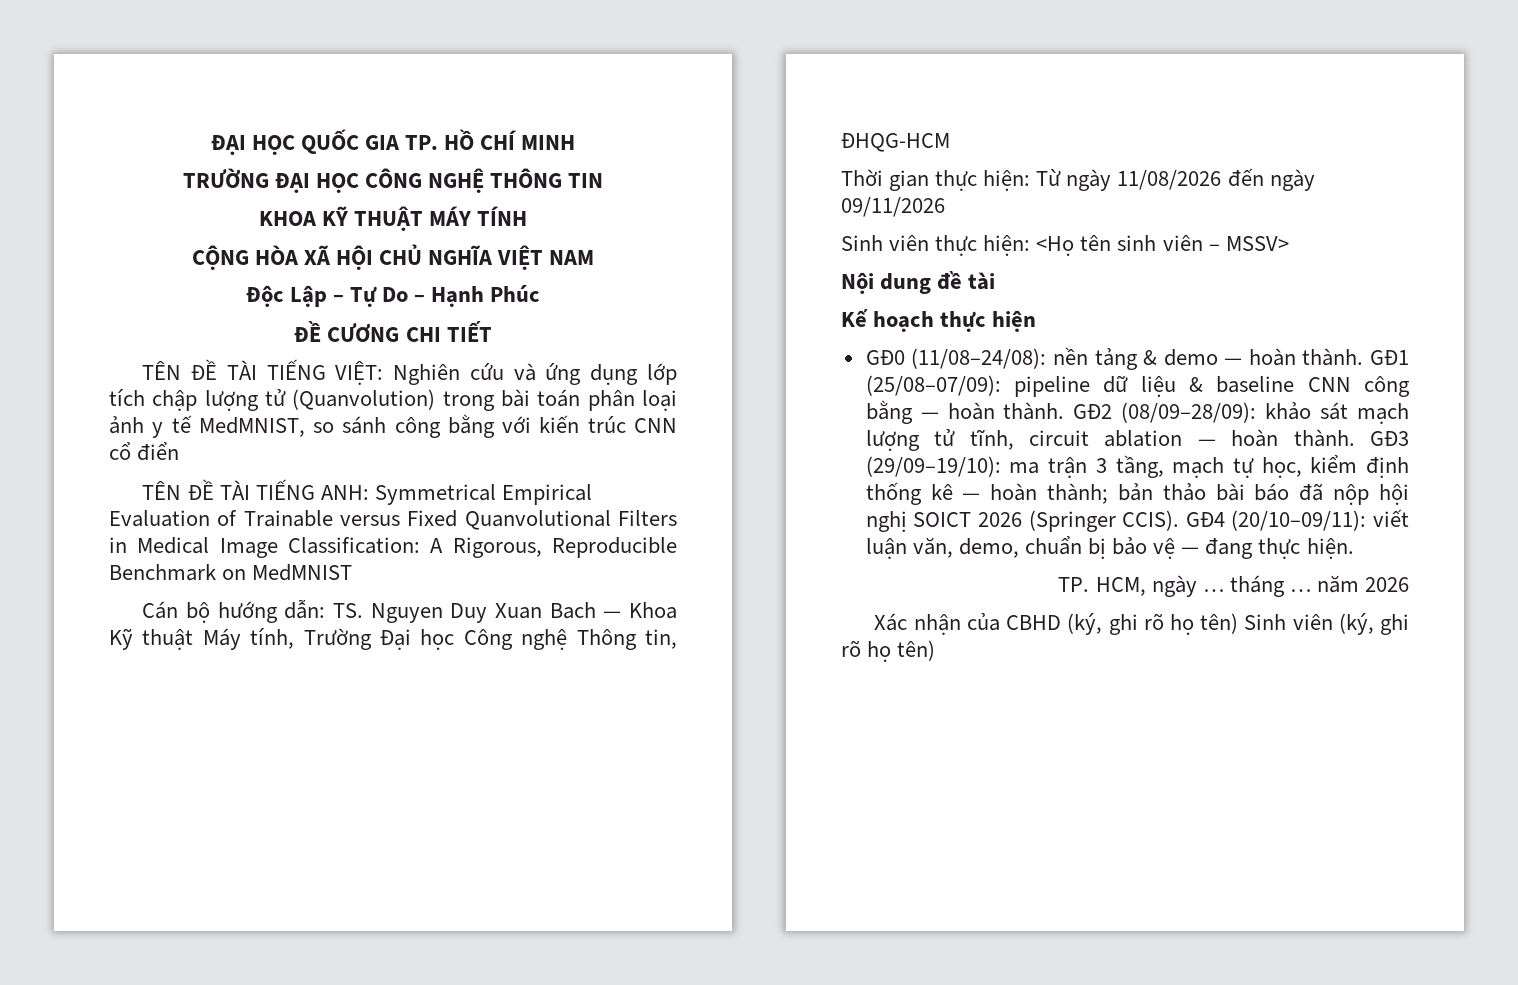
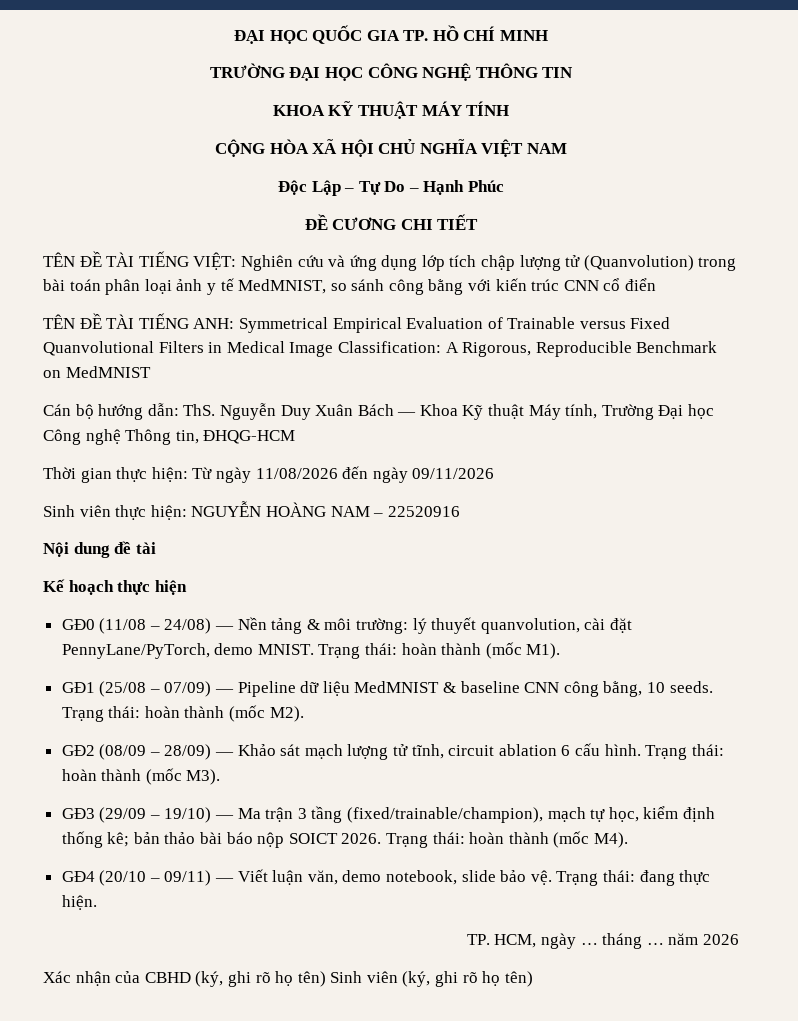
[333,602,596,623] TS. Nguyen Duy Xuan Bach -> [183,403,394,420] ThS. Nguyễn Duy Xuân Bách
[1036,235,1289,256] <Họ tên sinh viên – MSSV> -> [191,501,460,517] NGUYỄN HOÀNG NAM – 22520916
[911,347,1409,370] [865,375,1091,397] (11/08–24/08): nền tảng & demo — hoàn thành. GĐ1 (25/08–07/09): pipeline -> [99,617,632,634] [61,642,561,659] [61,681,296,697] (11/08 – 24/08) — Nền tảng & môi trường: lý thuyết quanvolution, cài đặt PennyLane/PyTorch, demo MNIST. Trạng thái: hoàn thành (mốc M1). // GĐ1 (25/08 – 07/09) — Pipeline
(1176, 386) none -> [354,681,440,693] MedMNIST
[865,400,1312,424] bằng — hoàn thành. GĐ2 (08/09–28/09): khảo -> [603,681,713,697] [61,705,304,722] [61,744,276,760] bằng, 10 seeds. Trạng thái: hoàn thành (mốc M2). // GĐ2 (08/09 – 28/09) — Khảo
[1197,429,1409,447] [865,455,1164,478] — hoàn thành. GĐ3 (29/09–19/10): ma trận 3 tầng, -> [561,743,724,760] [61,768,221,785] [61,806,544,823] 6 cấu hình. Trạng thái: hoàn thành (mốc M3). // GĐ3 (29/09 – 19/10) — Ma trận 3 tầng (fixed/trainable/champion),
[930,483,1409,505] [865,509,1409,532] [865,535,1200,559] kê — hoàn thành; bản thảo bài báo đã nộp hội nghị SOICT 2026 (Springer CCIS). GĐ4 (20/10–09/11): viết luận văn, demo, chuẩn bị bảo vệ — -> [107,831,628,848] [61,869,635,886] kê; bản thảo bài báo nộp SOICT 2026. Trạng thái: hoàn thành (mốc M4). // GĐ4 (20/10 – 09/11) — Viết luận văn, demo notebook, slide bảo vệ. Trạng thái:

